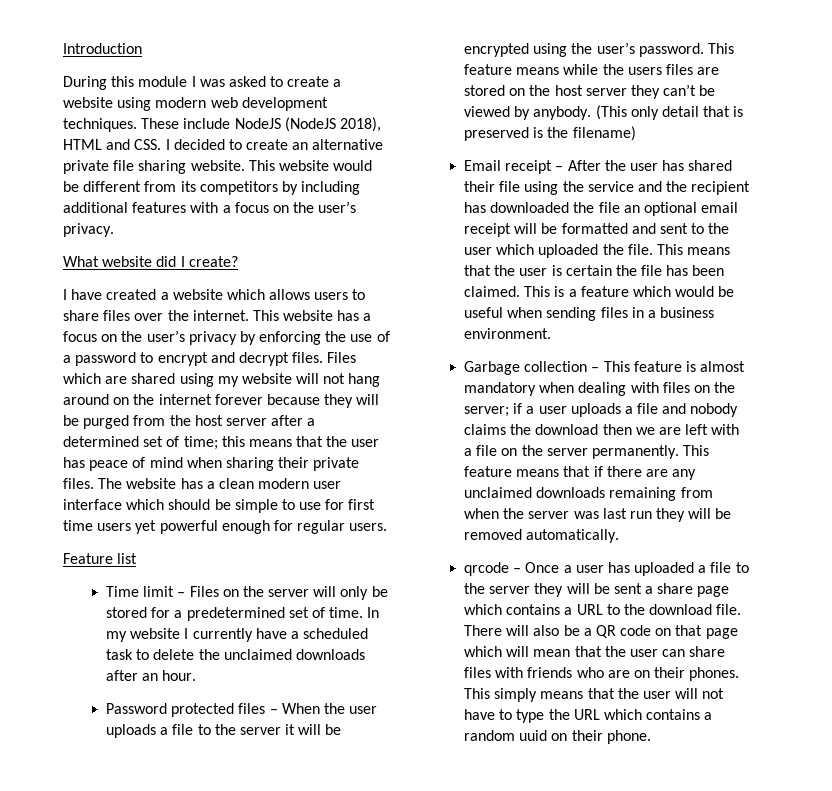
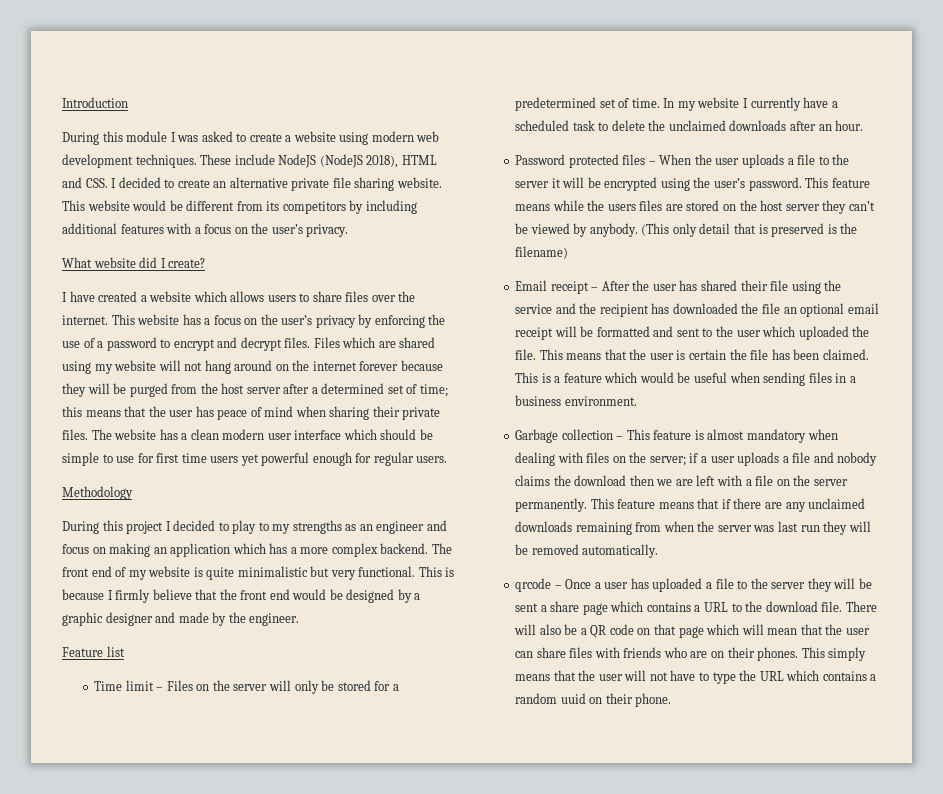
(388, 527) none -> [62,486,133,500] [62,520,447,534] [62,543,452,557] [62,566,455,580] [62,589,421,603] [62,612,300,626] // Methodology // During this project I decided to play to my strengths as an engineer and focus on making an application which has a more complex backend. The front end of my website is quite minimalistic but very functional. This is because I firmly believe that the front end would be designed by a graphic designer and made by the engineer.

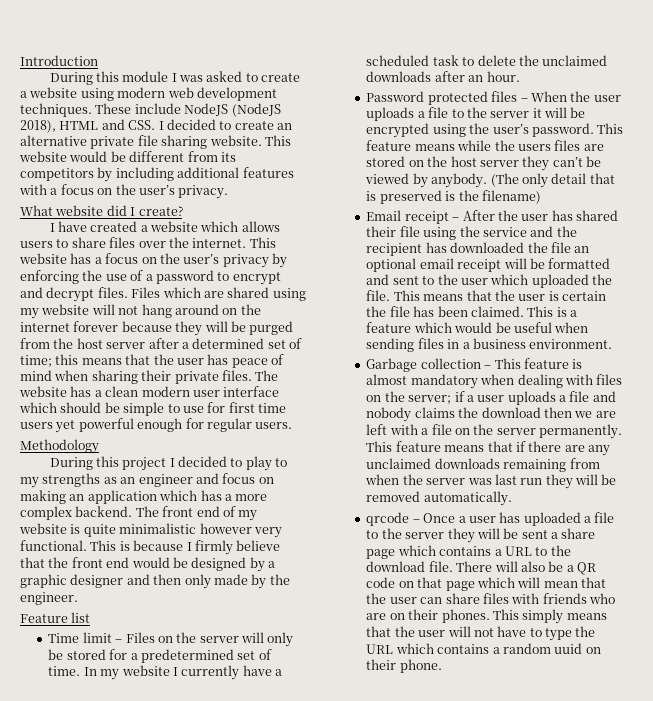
[310,566,330,577] but -> [199,523,252,534] however
(176, 617) none -> [153,574,211,589] then only
[641,223,670,236] (This -> [490,173,519,187] (The

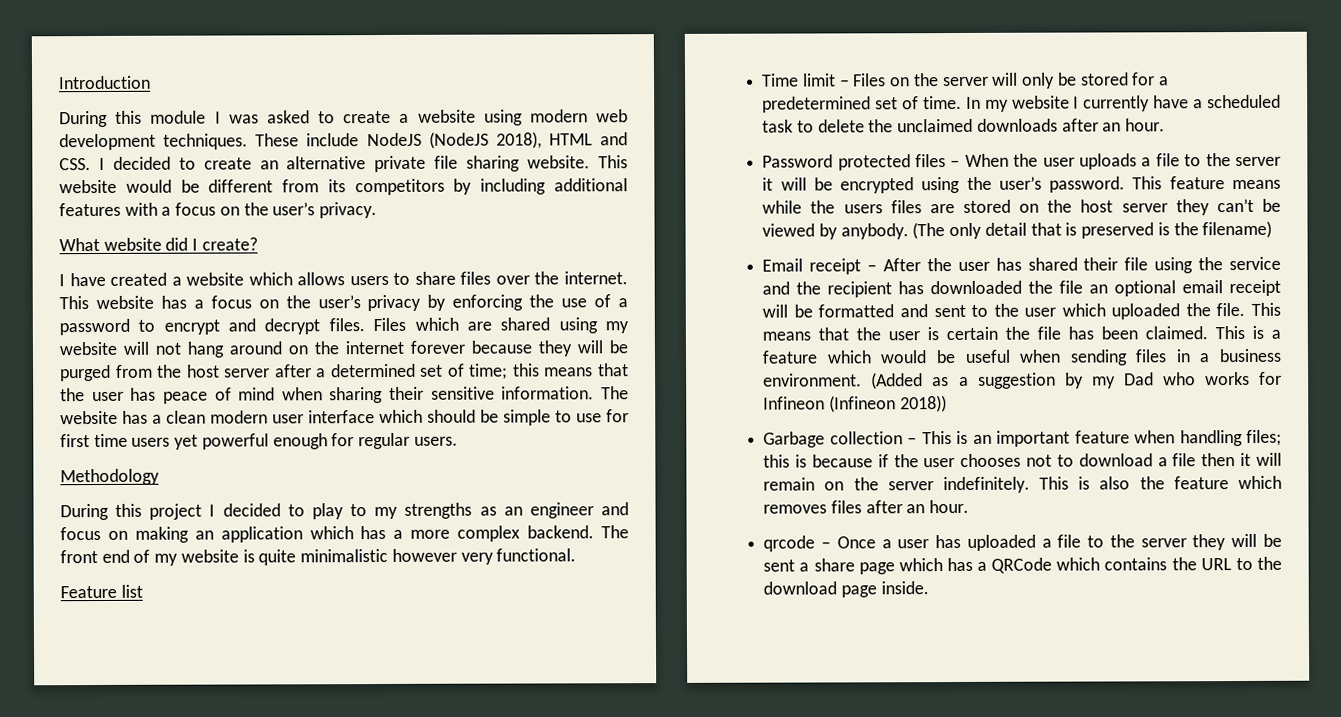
[174,370,252,384] private files. -> [430,386,595,400] sensitive information.
[90,540,281,555] [20,557,275,572] [20,574,290,589] [20,592,78,605] This is because I firmly believe that the front end would be designed by a graphic designer and then only made by the engineer. -> (577, 555) none
[366,358,583,372] [366,374,623,389] [366,391,616,405] [366,407,616,422] [366,424,623,439] [366,441,611,456] [366,458,600,472] [365,474,617,489] [366,491,512,506] // Garbage collection – This feature is almost mandatory when dealing with files on the server; if a user uploads a file and nobody claims the download then we are left with a file on the server permanently. This feature means that if there are any unclaimed downloads remaining from when the server was last run they will be removed automatically. -> [871,371,1282,390] [763,395,947,413] [763,429,1282,448] [763,452,1282,468] [763,475,1282,494] [763,499,970,514] (Added as a suggestion by my Dad who works for Infineon (Infineon 2018)) // Garbage collection – This is an important feature when handling files; this is because if the user chooses not to download a file then it will remain on the server indefinitely. This is also the feature which removes files after an hour.
[439,545,571,556] [366,561,597,575] [366,577,607,591] [366,593,616,604] [366,609,607,624] [366,626,596,641] [366,643,601,654] [366,659,442,673] contains a URL to the download file. There will also be a QR code on that page which will mean that the user can share files with friends who are on their phones. This simply means that the user will not have to type the URL which contains a random uuid on their phone. -> [946,556,1282,574] [763,581,929,598] has a QRCode which contains the URL to the download page inside.

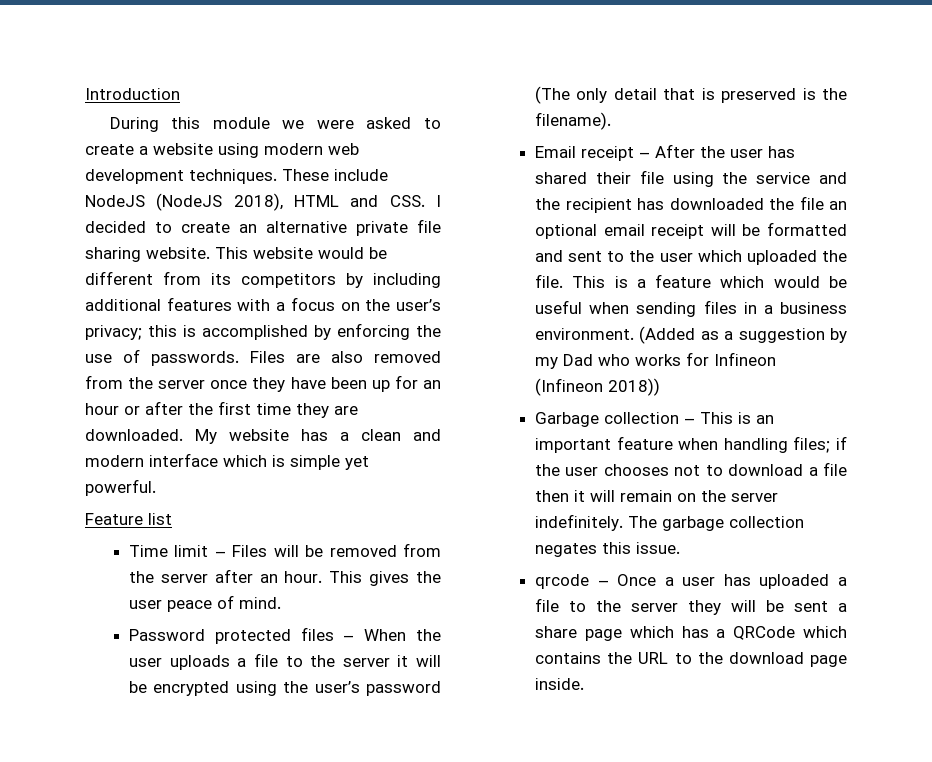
[214,111,259,124] I was -> [282,120,354,129] we were
[319,202,378,219] [59,237,258,252] [59,271,629,287] [59,294,422,312] privacy. // What website did I create? // I have created a website which allows users to share files over the internet. This website has a focus on the user’s privacy -> [85,325,308,340] privacy; this is accomplished
[618,298,629,308] [59,317,630,336] [59,340,628,358] [60,363,630,382] [60,386,629,404] [60,409,629,426] [60,432,458,450] [60,468,160,486] [60,502,629,521] [60,525,630,543] [60,548,577,566] a password to encrypt and decrypt files. Files which are shared using my website will not hang around on the internet forever because they will be purged from the host server after a determined set of time; this means that the user has peace of mind when sharing their sensitive information. The website has a clean modern user interface which should be simple to use for first time users yet powerful enough for regular users. // Methodology // During this project I decided to play to my strengths as an engineer and focus on making an application which has a more complex backend. The front end of my website is quite minimalistic however very functional. -> [151,351,441,366] [85,375,441,392] [85,401,358,418] [85,429,441,444] [85,453,369,470] [85,479,156,496] passwords. Files are also removed from the server once they have been up for an hour or after the first time they are downloaded. My website has a clean and modern interface which is simple yet powerful.
[890,72,1169,89] [762,94,1281,113] [762,118,1166,133] on the server will only be stored for a predetermined set of time. In my website I currently have a scheduled task to delete the unclaimed downloads after an hour. -> [273,543,442,557] [129,569,441,586] [129,595,282,612] will be removed from the server after an hour. This gives the user peace of mind.
[1049,176,1281,193] [762,198,1281,216] [762,223,909,240] password. This feature means while the users files are stored on the host server they can’t be viewed by anybody. -> [366,681,442,696] password
[1202,220,1273,239] filename) -> [535,112,612,130] filename).
[762,325,1246,341] means that the user is certain the file has been claimed. This -> (606, 282) none
[763,454,873,468] this is because -> (831, 444) none
[1039,475,1282,490] [763,499,970,514] This is also the feature which removes files after an hour. -> [628,516,805,531] [535,542,681,557] The garbage collection negates this issue.

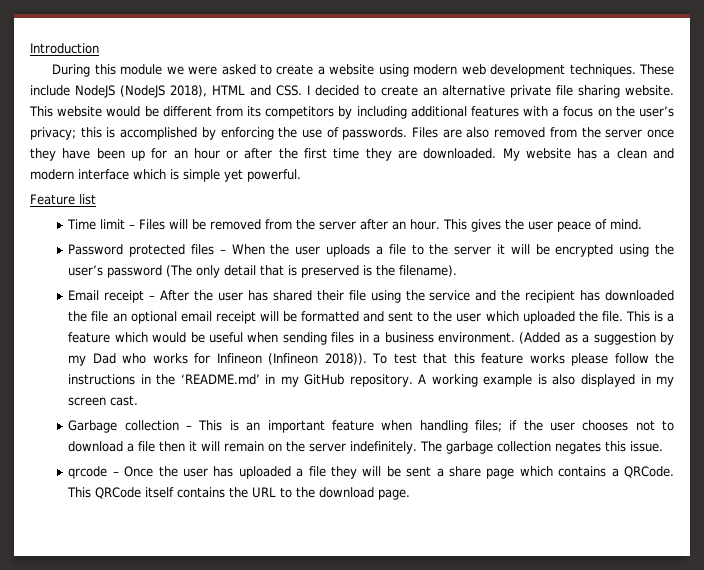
[608,378,661,396] 2018)) -> [324,353,675,366] [68,374,674,387] [68,395,139,406] 2018)). To test that this feature works please follow the instructions in the ‘README.md’ in my GitHub repository. A working example is also displayed in my screen cast.
[664,577,674,586] a -> [158,466,178,477] the
[569,600,679,612] to the server -> (326, 471) none
[681,626,847,640] has a QRCode which -> [558,466,674,478] [67,487,175,499] contains a QRCode. This QRCode itself
[810,655,847,667] [535,678,585,690] page inside. -> [378,489,411,500] page.

